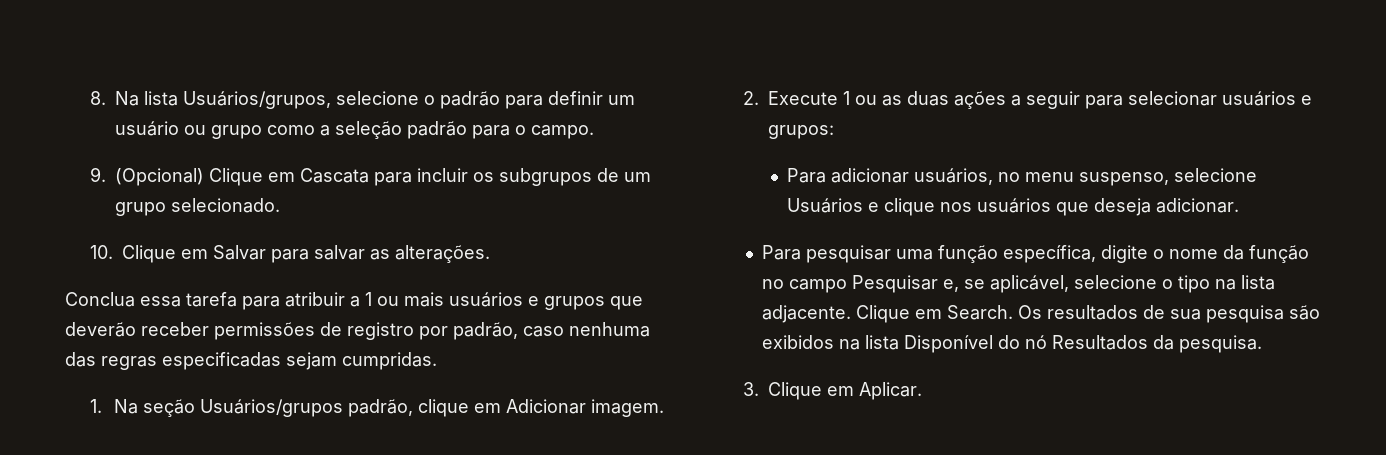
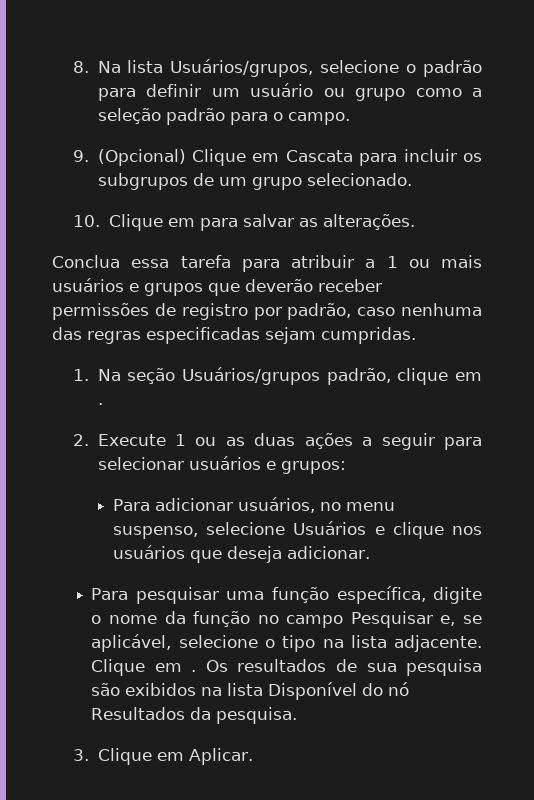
[212,245,266,260] Salvar -> (195, 222) none
[506,399,665,417] Adicionar imagem. -> [97,403,103,405] .
[947,305,1014,320] Search. -> [191,670,197,672] .

